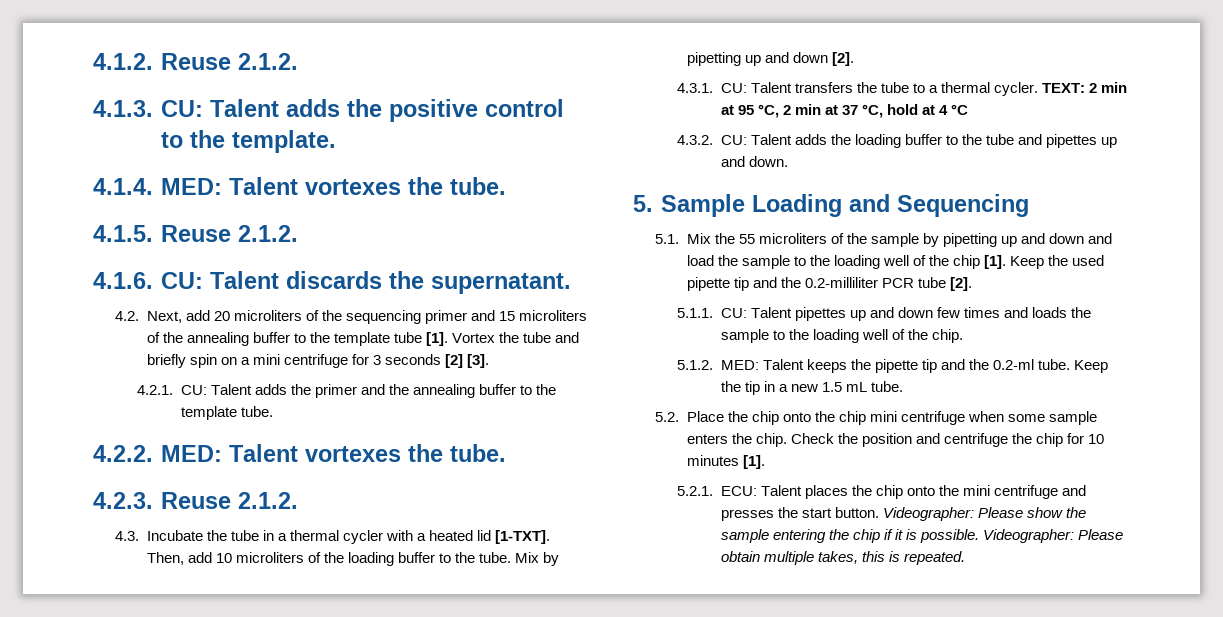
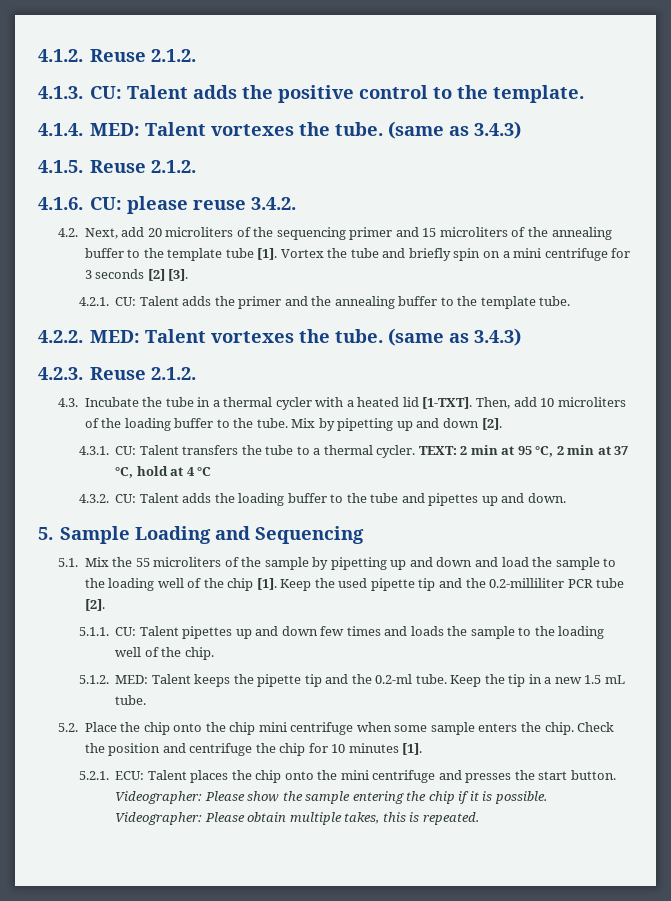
(506, 186) none -> [387,121,521,139] (same as 3.4.3)
[209,271,571,294] Talent discards the supernatant. -> [126,196,296,214] please reuse 3.4.2.
(506, 453) none -> [387,328,521,346] (same as 3.4.3)

